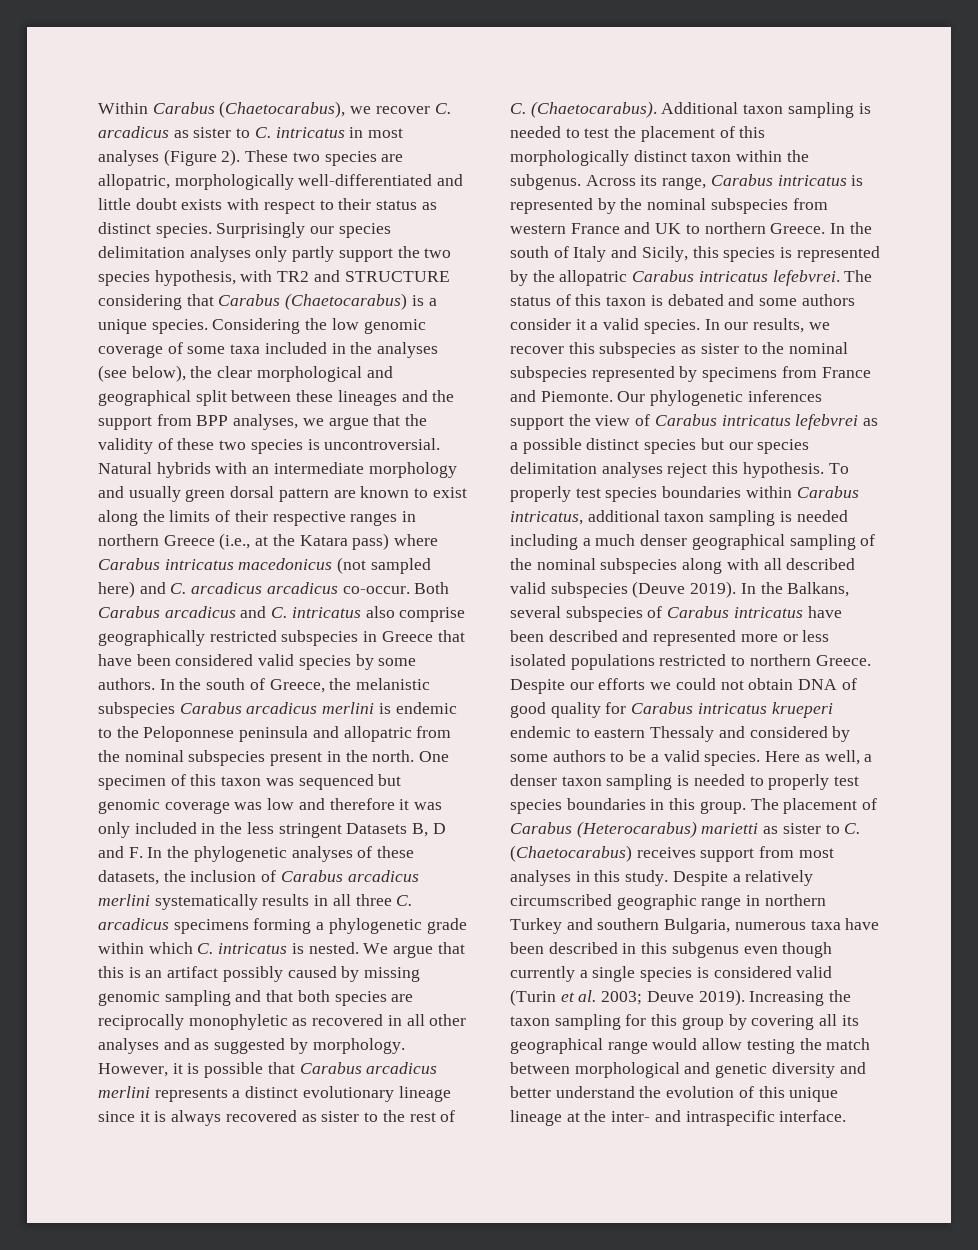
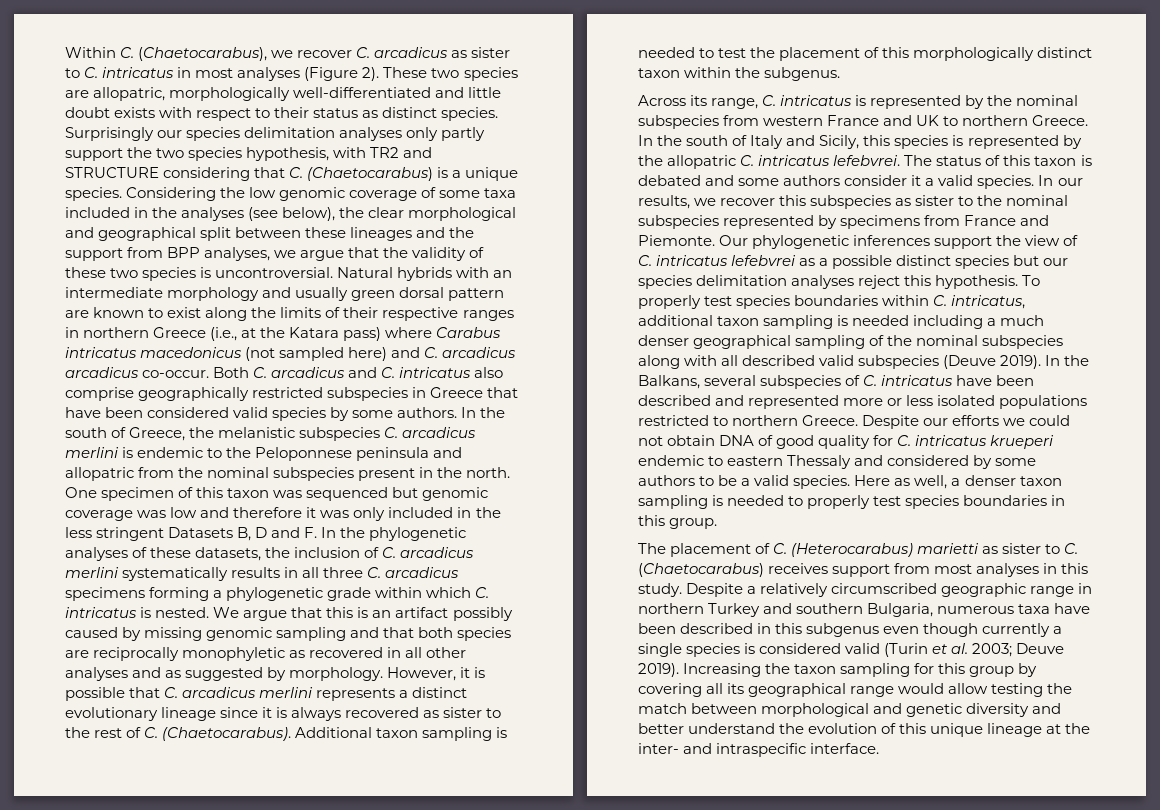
[152,102,215,114] Carabus -> [120,47,135,58] C.
[218,294,281,306] Carabus -> [289,167,304,178] C.
[98,606,160,618] Carabus -> [253,367,268,378] C.
[179,702,242,714] Carabus -> [384,427,399,438] C.
[280,870,343,882] Carabus -> [382,547,397,558] C.
[299,1062,362,1074] Carabus -> [164,687,179,698] C.
(581, 182) none -> (841, 74) //
[710,174,773,186] Carabus -> [762,95,777,106] C.
[632,270,695,282] Carabus -> [740,155,755,166] C.
[654,414,717,426] Carabus -> [638,255,652,266] C.
[796,486,859,498] Carabus -> [933,295,948,306] C.
[667,606,730,618] Carabus -> [863,375,878,386] C.
[631,702,694,714] Carabus -> [897,435,912,446] C.
(746, 807) none -> (718, 523) //
[510,822,572,834] Carabus -> [773,543,788,554] C.

